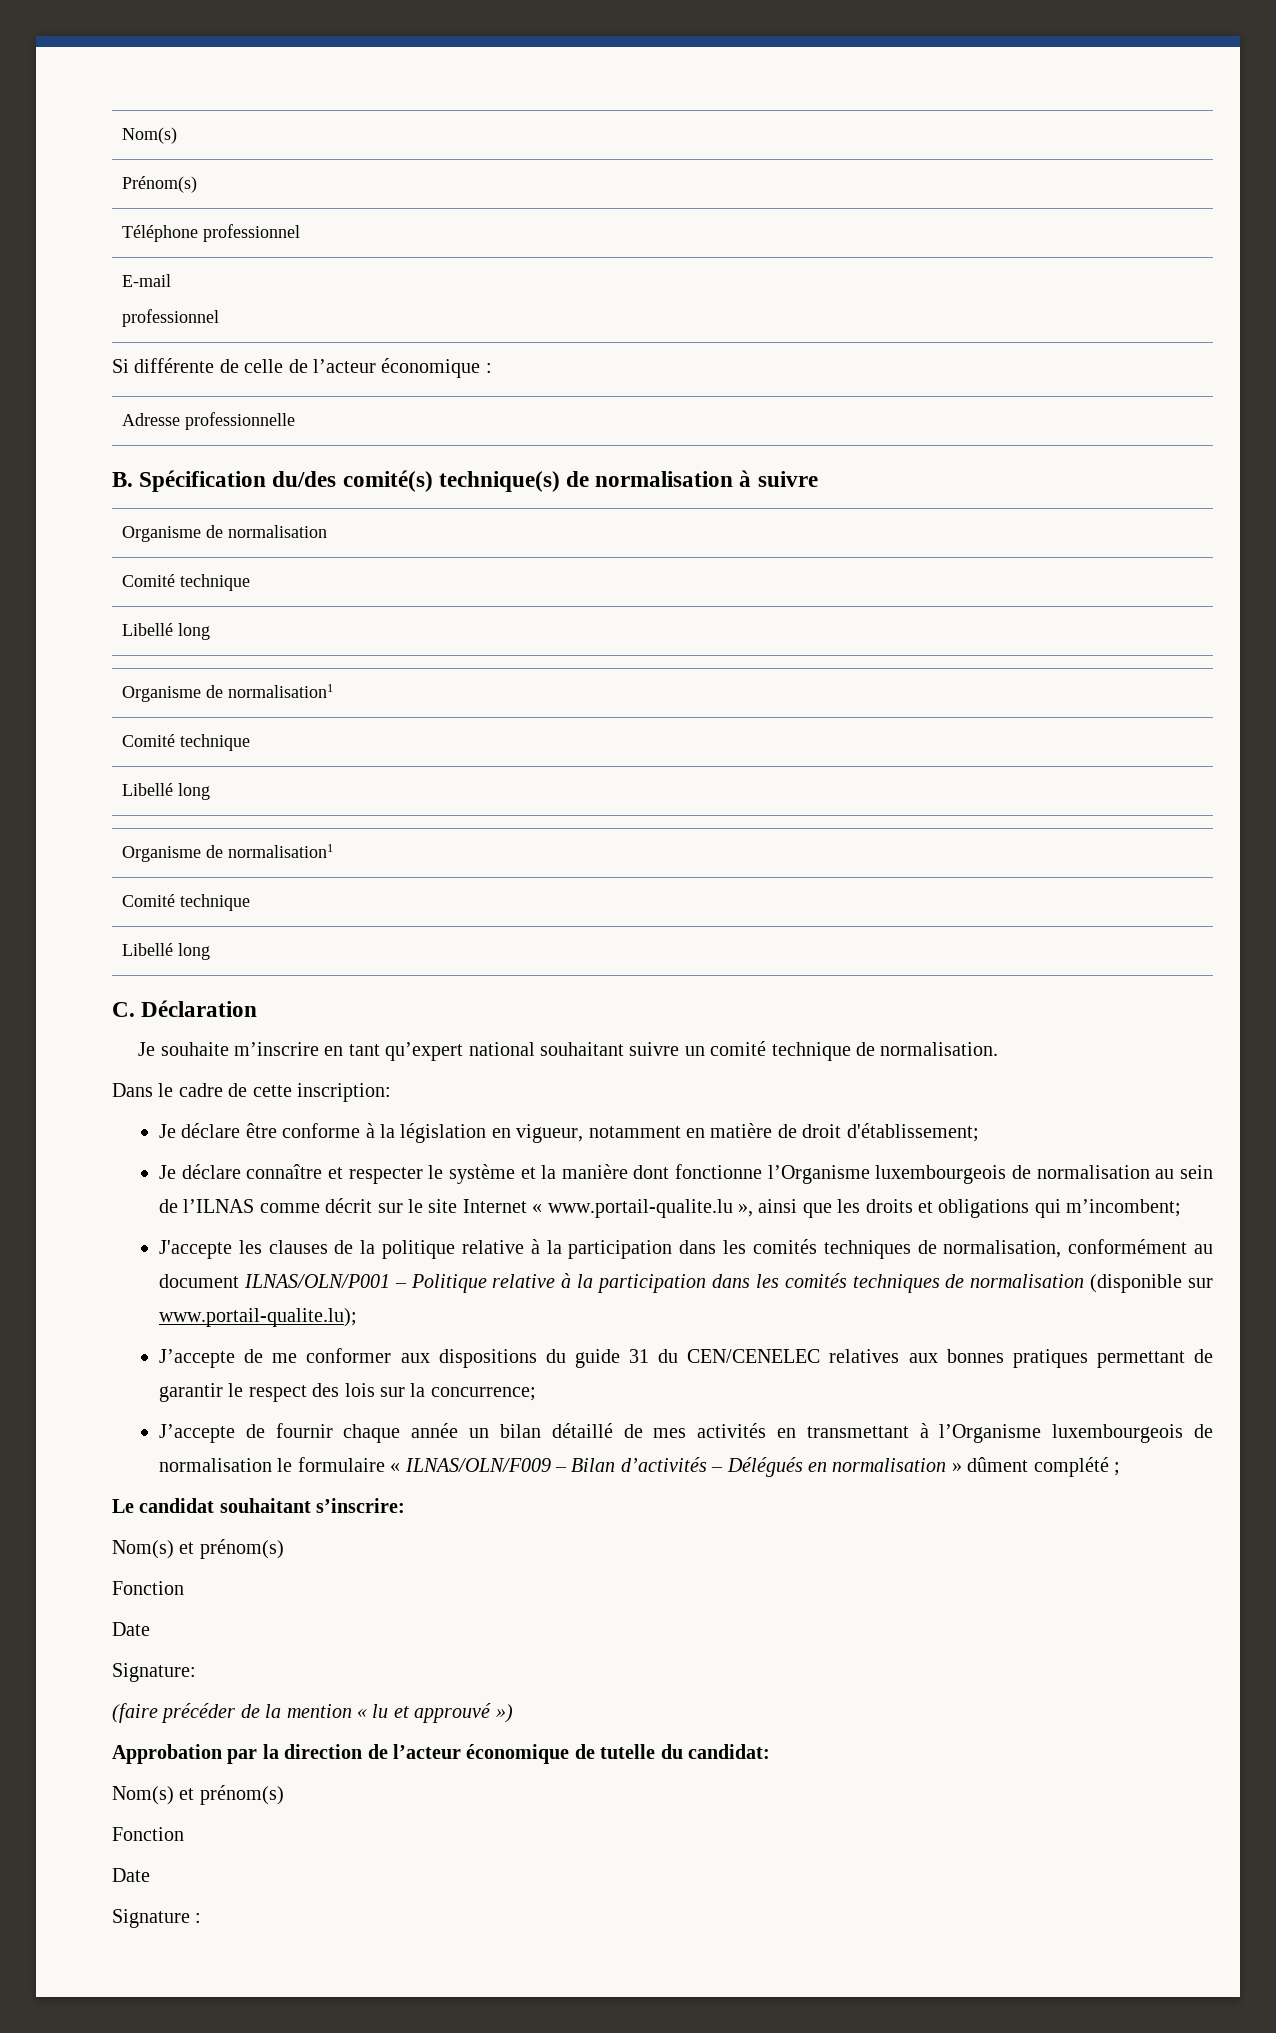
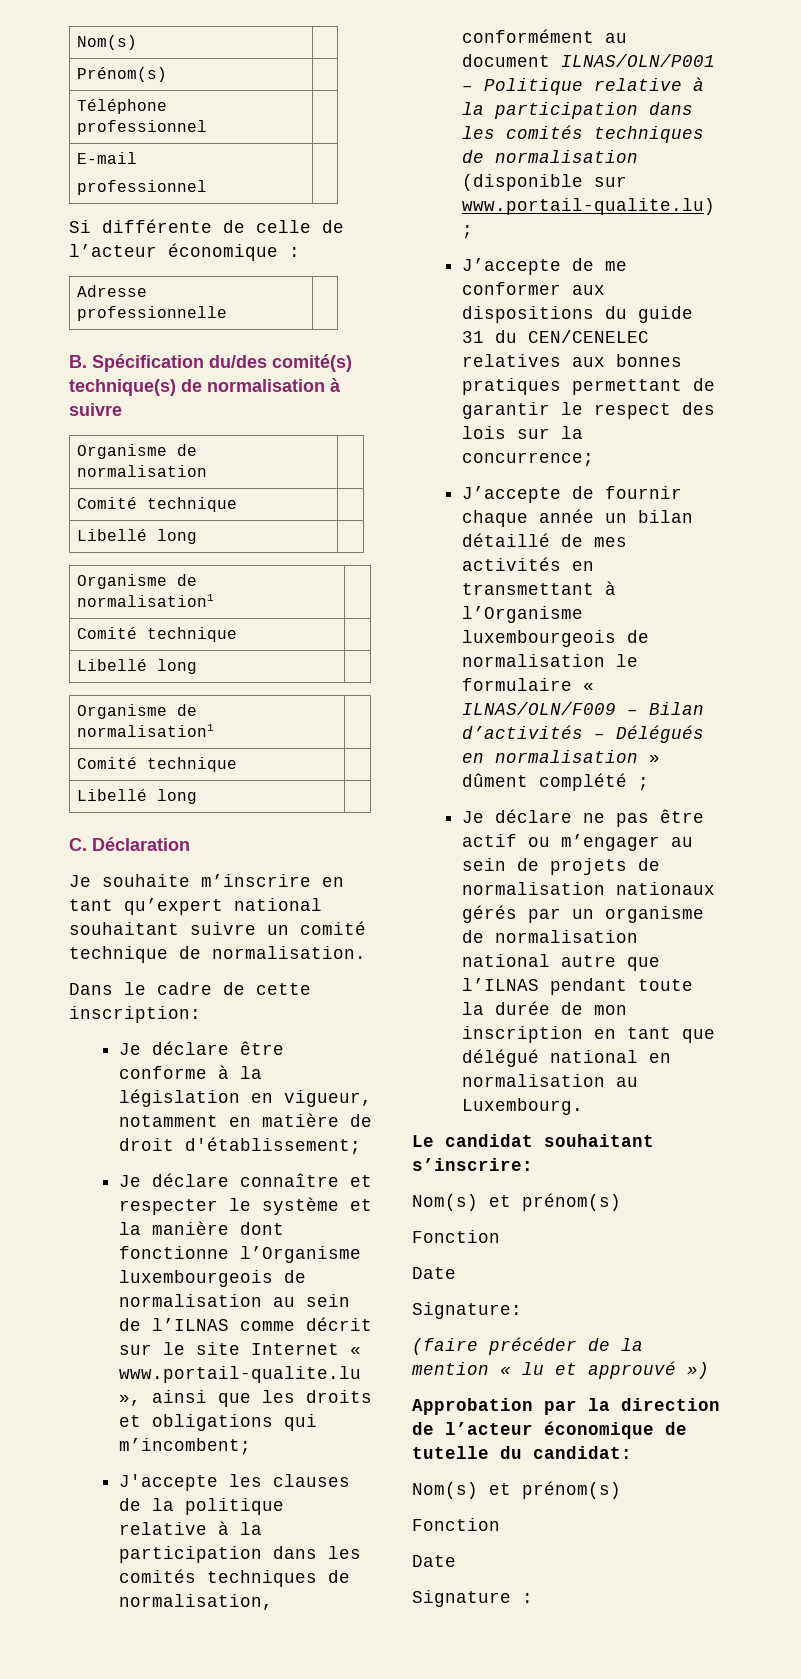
(1121, 1469) none -> [461,809,704,827] [461,834,693,851] [461,858,660,875] [461,882,715,895] [461,905,704,923] [461,930,638,943] [461,954,660,971] [461,978,693,995] [461,1001,627,1015] [461,1026,715,1043] [461,1049,671,1067] [461,1074,638,1087] [461,1098,583,1115] // Je déclare ne pas être actif ou m’engager au sein de projets de normalisation nationaux gérés par un organisme de normalisation national autre que l’ILNAS pendant toute la durée de mon inscription en tant que délégué national en normalisation au Luxembourg.

